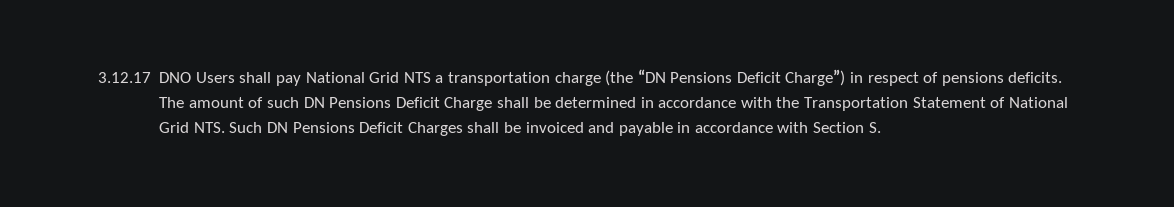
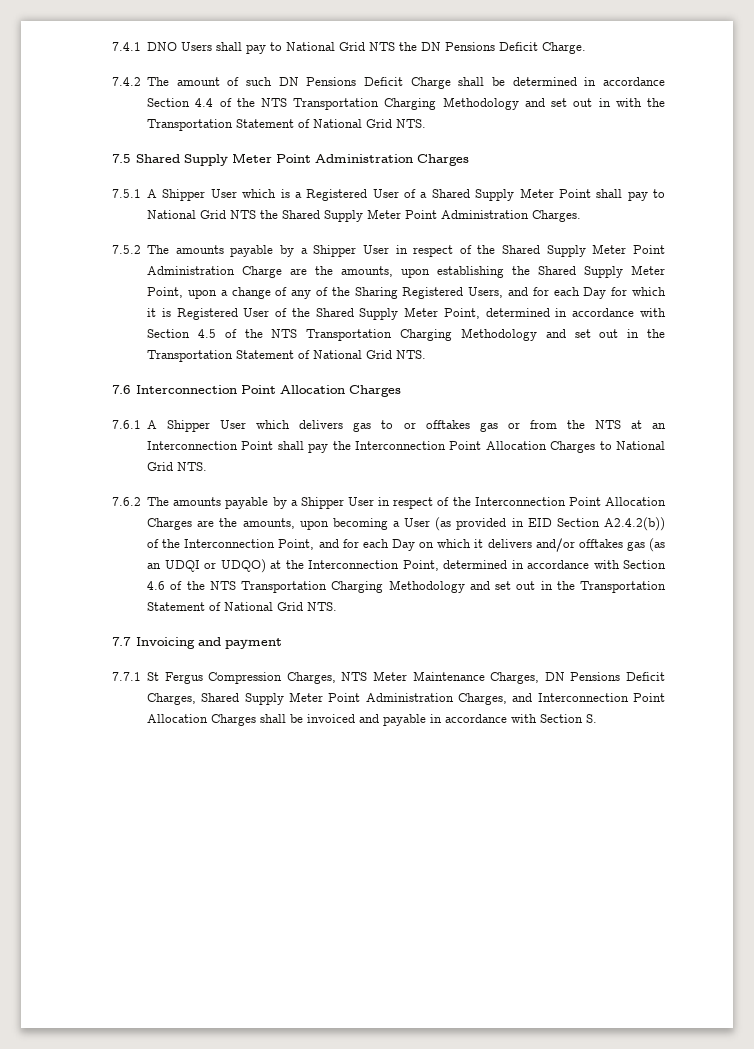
[97,72,151,83] 3.12.17 -> [111,42,141,51] 7.4.1
[305,69,1063,86] National Grid NTS a transportation charge (the “DN Pensions Deficit Charge”) in respect of pensions deficits. -> [270,42,587,54] [111,77,141,86] to National Grid NTS the DN Pensions Deficit Charge. // 7.4.2
(737, 102) none -> [147,97,611,110] Section 4.4 of the NTS Transportation Charging Methodology and set out in
[229,122,404,133] Such DN Pensions Deficit -> [111,153,470,166] [111,188,665,201] [147,209,582,222] [111,244,665,257] [147,265,665,278] [147,287,666,299] [147,307,666,320] [147,328,665,341] [147,350,427,362] [111,385,402,397] [111,420,666,432] [147,441,665,453] [147,462,208,471] [111,497,666,509] [147,517,665,531] [147,538,665,552] [147,559,666,573] [147,580,666,593] [147,602,338,611] [111,637,283,649] [111,671,665,684] [147,692,665,705] [147,714,209,723] // 7.5 Shared Supply Meter Point Administration Charges // 7.5.1 A Shipper User which is a Registered User of a Shared Supply Meter Point shall pay to National Grid NTS the Shared Supply Meter Point Administration Charges. // 7.5.2 The amounts payable by a Shipper User in respect of the Shared Supply Meter Point Administration Charge are the amounts, upon establishing the Shared Supply Meter Point, upon a change of any of the Sharing Registered Users, and for each Day for which it is Registered User of the Shared Supply Meter Point, determined in accordance with Section 4.5 of the NTS Transportation Charging Methodology and set out in the Transportation Statement of National Grid NTS. // 7.6 Interconnection Point Allocation Charges // 7.6.1 A Shipper User which delivers gas to or offtakes gas or from the NTS at an Interconnection Point shall pay the Interconnection Point Allocation Charges to National Grid NTS. // 7.6.2 The amounts payable by a Shipper User in respect of the Interconnection Point Allocation Charges are the amounts, upon becoming a User (as provided in EID Section A2.4.2(b)) of the Interconnection Point, and for each Day on which it delivers and/or offtakes gas (as an UDQI or UDQO) at the Interconnection Point, determined in accordance with Section 4.6 of the NTS Transportation Charging Methodology and set out in the Transportation Statement of National Grid NTS. // 7.7 Invoicing and payment // 7.7.1 St Fergus Compression Charges, NTS Meter Maintenance Charges, DN Pensions Deficit Charges, Shared Supply Meter Point Administration Charges, and Interconnection Point Allocation

